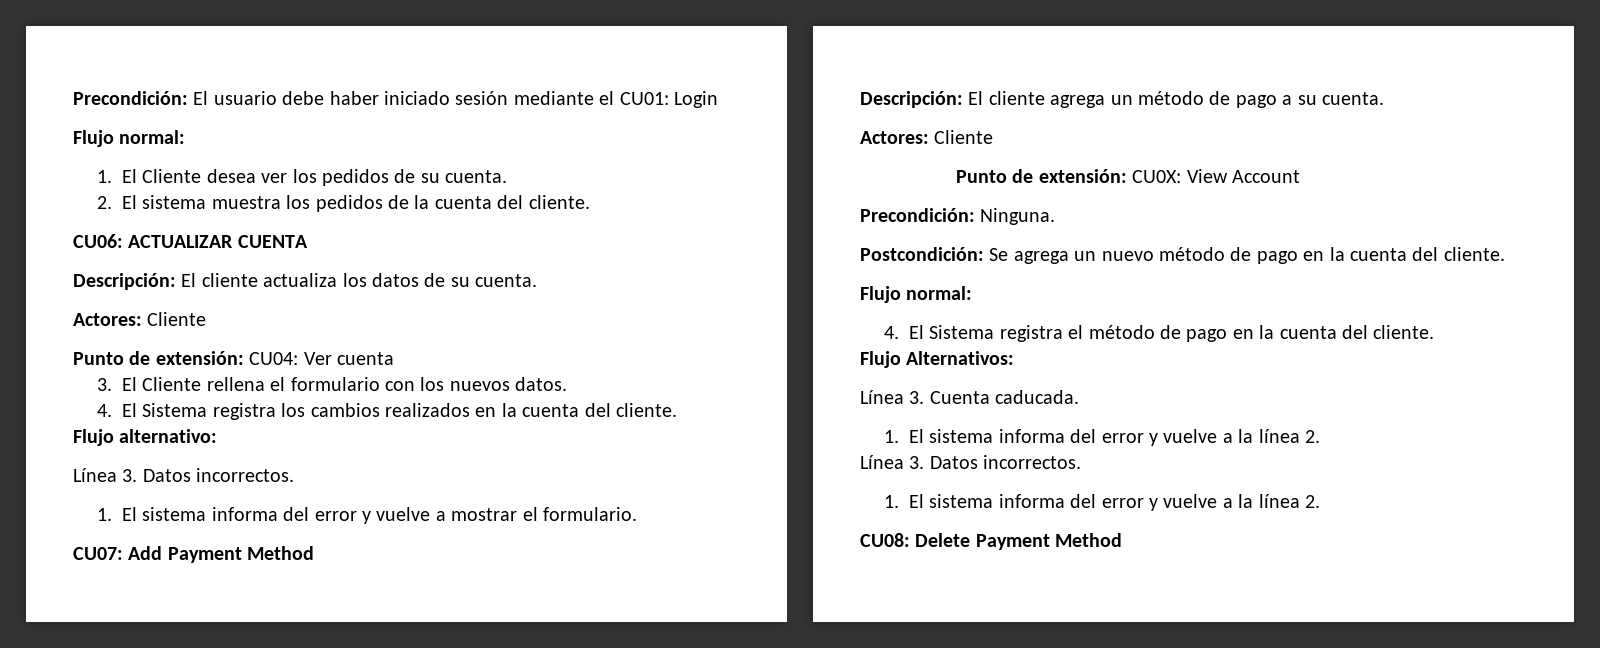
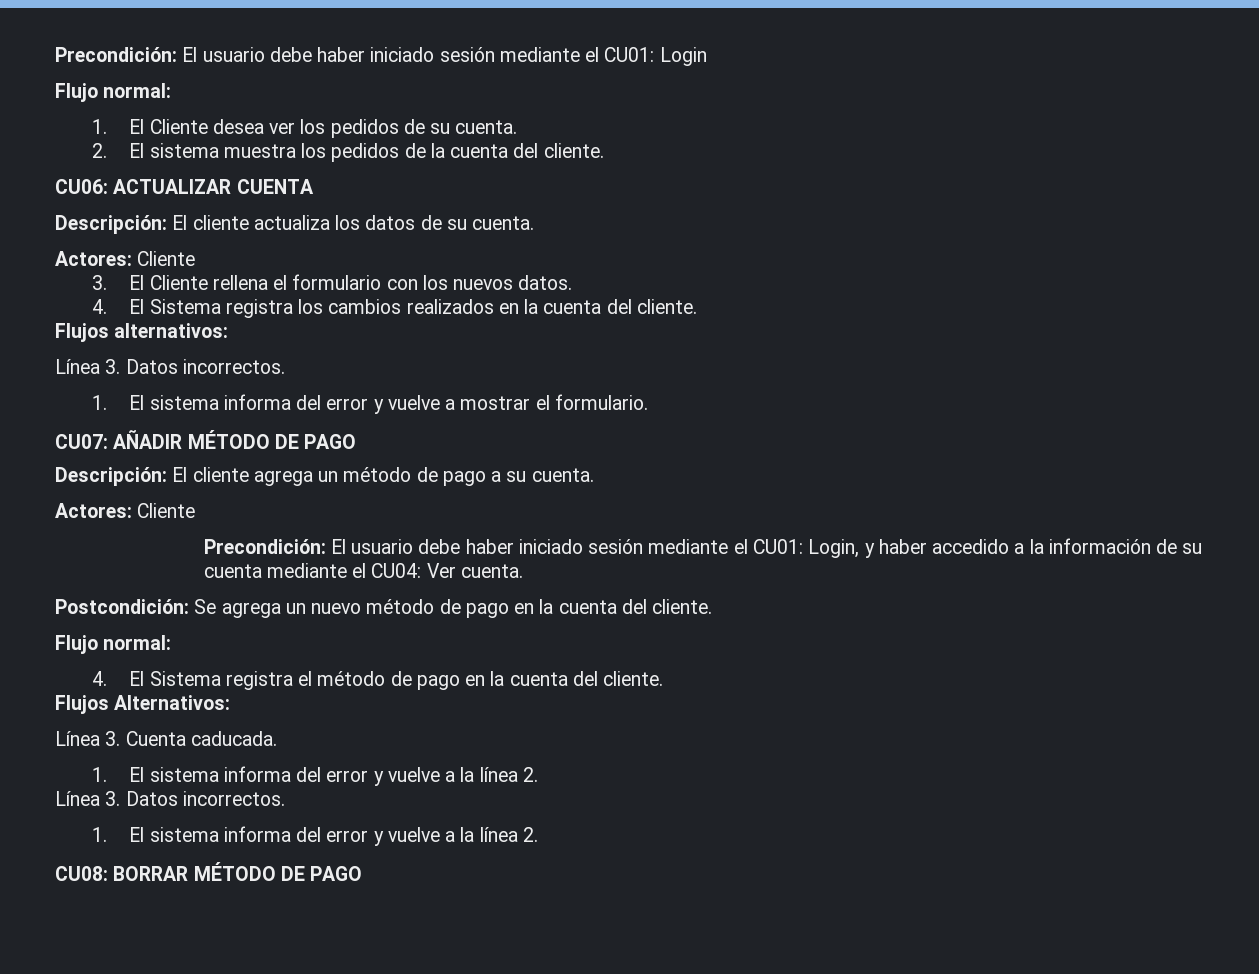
[73,351,394,365] // Punto de extensión: CU04: Ver cuenta -> (196, 258) none
[73,429,218,446] Flujo alternativo: -> [55,323,229,342] Flujos alternativos:
[128,546,315,563] Add Payment Method -> [113,430,357,449] AÑADIR MÉTODO DE PAGO
[955,169,1300,183] [860,208,1056,225] Punto de extensión: CU0X: View Account // Precondición: Ninguna. -> [203,538,1203,558] [203,563,523,578] Precondición: El usuario debe haber iniciado sesión mediante el CU01: Login, y haber accedido a la información de su cuenta mediante el CU04: Ver cuenta.
[860,351,901,368] Flujo -> [55,695,109,714] Flujos
[915,533,1123,550] Delete Payment Method -> [113,862,363,881] BORRAR MÉTODO DE PAGO

